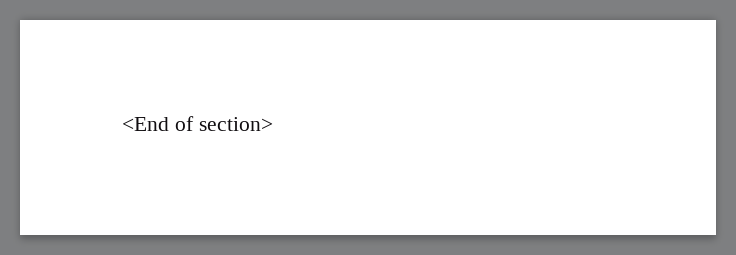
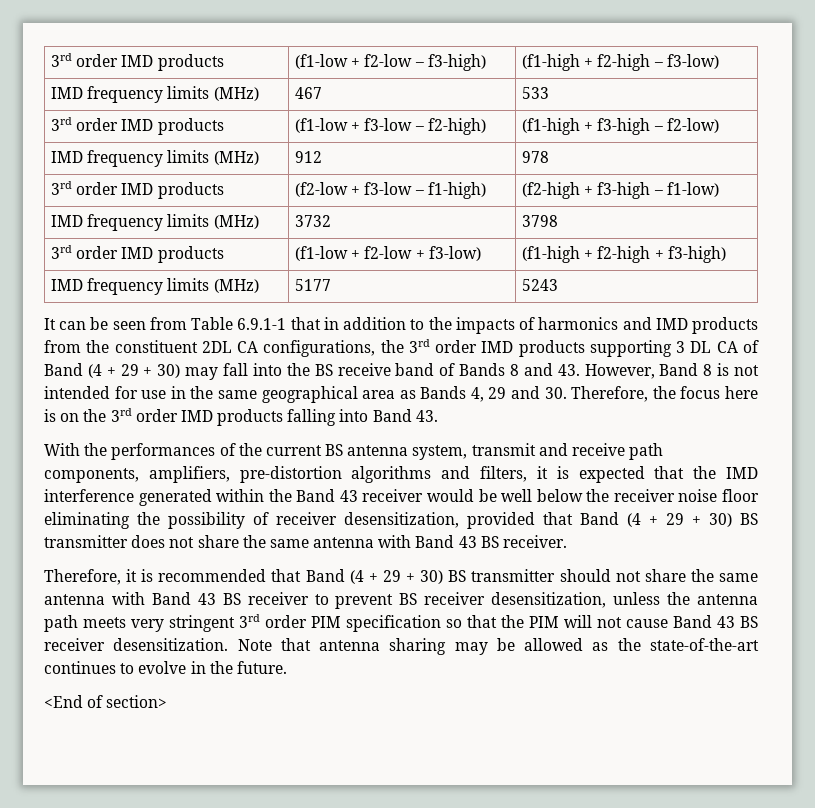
(122, 124) none -> [50,53,224,71] [294,54,486,71] [521,54,719,71] [50,86,259,103] [294,87,322,99] [521,87,549,99] [50,117,224,135] [294,118,486,135] [521,118,719,135] [50,150,259,167] [294,151,322,163] [521,151,549,163] [50,181,224,199] [294,182,486,199] [521,182,719,199] [50,214,259,231] [294,215,331,227] [521,215,558,227] [50,245,224,263] [294,246,481,261] [521,246,726,263] [50,278,259,295] [294,279,331,291] [521,279,558,291] [44,317,759,334] [44,339,759,357] [44,363,760,380] [44,386,758,403] [44,408,438,426] [44,443,664,460] [44,466,759,483] [44,489,759,506] [44,512,758,529] [44,535,568,548] [44,569,759,585] [44,592,758,609] [44,614,758,632] [44,638,759,655] [44,661,287,674] 3rd order IMD products | (f1-low + f2-low – f3-high) | (f1-high + f2-high – f3-low) // IMD frequency limits (MHz) | 467 | 533 // 3rd order IMD products | (f1-low + f3-low – f2-high) | (f1-high + f3-high – f2-low) // IMD frequency limits (MHz) | 912 | 978 // 3rd order IMD products | (f2-low + f3-low – f1-high) | (f2-high + f3-high – f1-low) // IMD frequency limits (MHz) | 3732 | 3798 // 3rd order IMD products | (f1-low + f2-low + f3-low) | (f1-high + f2-high + f3-high) // IMD frequency limits (MHz) | 5177 | 5243 // It can be seen from Table 6.9.1-1 that in addition to the impacts of harmonics and IMD products from the constituent 2DL CA configurations, the 3rd order IMD products supporting 3 DL CA of Band (4 + 29 + 30) may fall into the BS receive band of Bands 8 and 43. However, Band 8 is not intended for use in the same geographical area as Bands 4, 29 and 30. Therefore, the focus here is on the 3rd order IMD products falling into Band 43. // With the performances of the current BS antenna system, transmit and receive path components, amplifiers, pre-distortion algorithms and filters, it is expected that the IMD interference generated within the Band 43 receiver would be well below the receiver noise floor eliminating the possibility of receiver desensitization, provided that Band (4 + 29 + 30) BS transmitter does not share the same antenna with Band 43 BS receiver. // Therefore, it is recommended that Band (4 + 29 + 30) BS transmitter should not share the same antenna with Band 43 BS receiver to prevent BS receiver desensitization, unless the antenna path meets very stringent 3rd order PIM specification so that the PIM will not cause Band 43 BS receiver desensitization. Note that antenna sharing may be allowed as the state-of-the-art continues to evolve in the future. //

